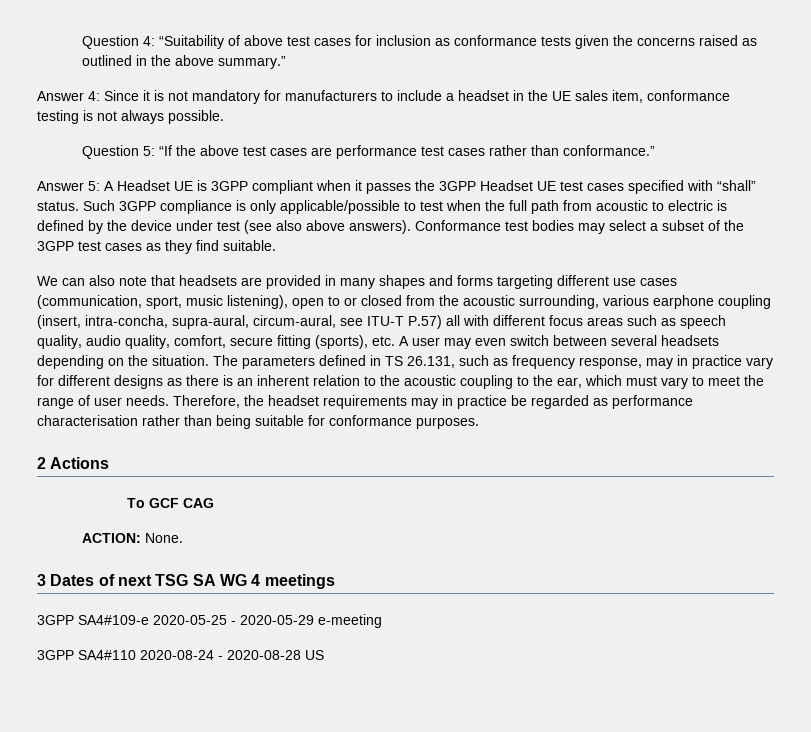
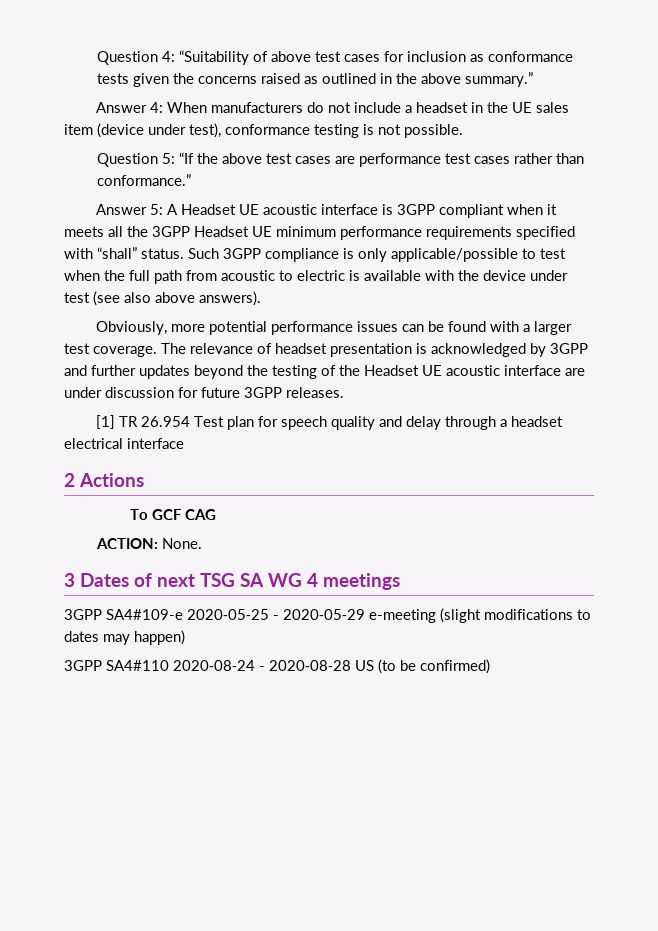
[104,90,393,104] Since it is not mandatory for manufacturers to -> [167,102,352,113] When manufacturers do not
[612,90,643,103] item, -> [64,123,221,138] item (device under test),
[121,110,164,124] always -> (401, 129) none
(193, 186) none -> [263,204,379,215] acoustic interface
[366,183,411,194] passes -> [64,226,123,237] meets all
[560,181,624,191] test cases -> [276,226,512,240] minimum performance requirements
[37,220,103,234] defined by -> [364,270,454,281] available with
[415,220,744,234] [37,240,276,254] [37,275,677,289] [37,295,771,309] [37,315,726,329] [37,335,719,349] [37,355,773,369] [37,375,764,389] [37,395,693,409] [37,415,479,429] Conformance test bodies may select a subset of the 3GPP test cases as they find suitable. // We can also note that headsets are provided in many shapes and forms targeting different use cases (communication, sport, music listening), open to or closed from the acoustic surrounding, various earphone coupling (insert, intra-concha, supra-aural, circum-aural, see ITU-T P.57) all with different focus areas such as speech quality, audio quality, comfort, secure fitting (sports), etc. A user may even switch between several headsets depending on the situation. The parameters defined in TS 26.131, such as frequency response, may in practice vary for different designs as there is an inherent relation to the acoustic coupling to the ear, which must vary to meet the range of user needs. Therefore, the headset requirements may in practice be regarded as performance characterisation rather than being suitable for conformance purposes. -> [96,321,573,335] [64,343,588,357] [64,365,585,379] [64,387,344,398] [96,415,564,430] [64,438,184,449] // Obviously, more potential performance issues can be found with a larger test coverage. The relevance of headset presentation is acknowledged by 3GPP and further updates beyond the testing of the Headset UE acoustic interface are under discussion for future 3GPP releases. // [1] TR 26.954 Test plan for speech quality and delay through a headset electrical interface
(382, 621) none -> [440,608,591,623] [64,630,185,645] (slight modifications to dates may happen)
(324, 655) none -> [378,659,490,674] (to be confirmed)

